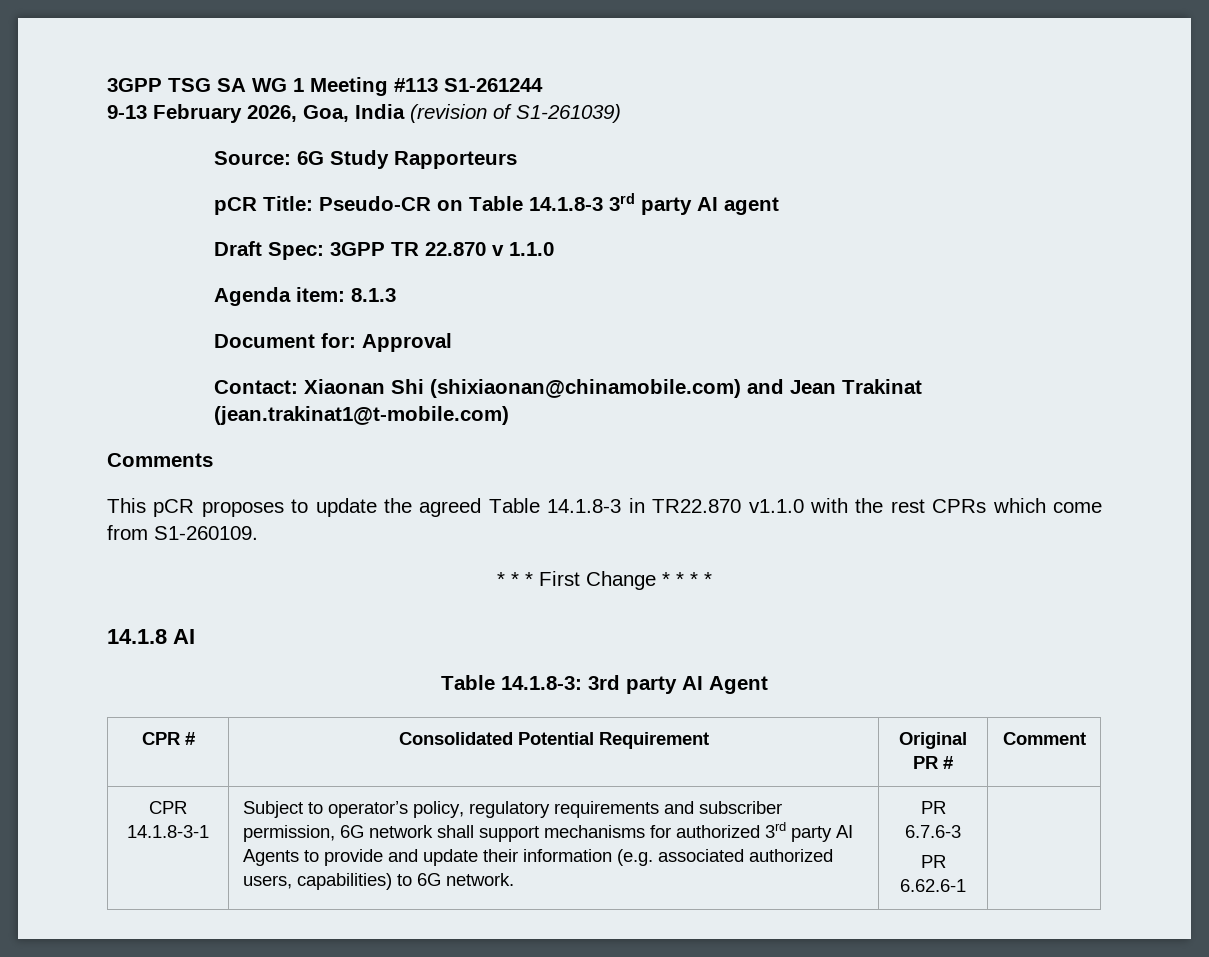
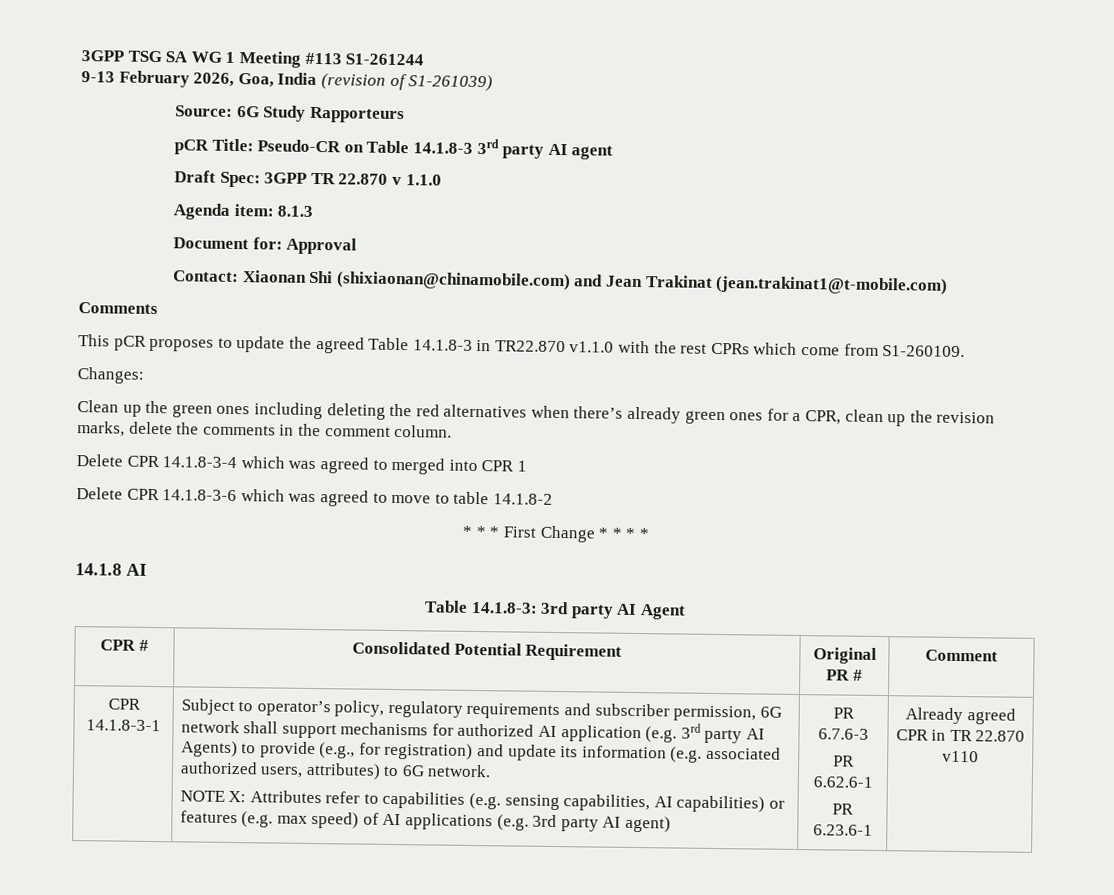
(258, 533) none -> [77,367,144,384] [77,400,996,427] [77,421,453,438] [76,454,527,475] [76,487,553,507] // Changes: // Clean up the green ones including deleting the red alternatives when there’s already green ones for a CPR, clean up the revision marks, delete the comments in the comment column. // Delete CPR 14.1.8-3-4 which was agreed to merged into CPR 1 // Delete CPR 14.1.8-3-6 which was agreed to move to table 14.1.8-2
[764,822,853,842] [242,849,299,866] 3rd party AI Agents -> [538,723,765,744] [180,740,238,758] AI application (e.g. 3rd party AI Agents)
(383, 857) none -> [319,742,474,760] (e.g., for registration)
[482,849,518,862] their -> [560,746,579,758] its
[296,873,392,890] capabilities) -> [305,762,381,780] attributes)
[920,801,946,814] [905,825,961,838] [920,855,946,868] [900,879,966,892] | PR 6.7.6-3 // PR 6.62.6-1 | -> [179,790,785,813] [179,810,671,833] [833,707,855,719] [818,728,869,740] [833,755,855,767] [812,776,873,788] [832,803,854,815] [812,824,873,836] [905,707,1016,725] [895,729,1026,742] [942,750,979,763] // NOTE X: Attributes refer to capabilities (e.g. sensing capabilities, AI capabilities) or features (e.g. max speed) of AI applications (e.g. 3rd party AI agent) | PR 6.7.6-3 // PR 6.62.6-1 // PR 6.23.6-1 | Already agreed CPR in TR 22.870 v110

